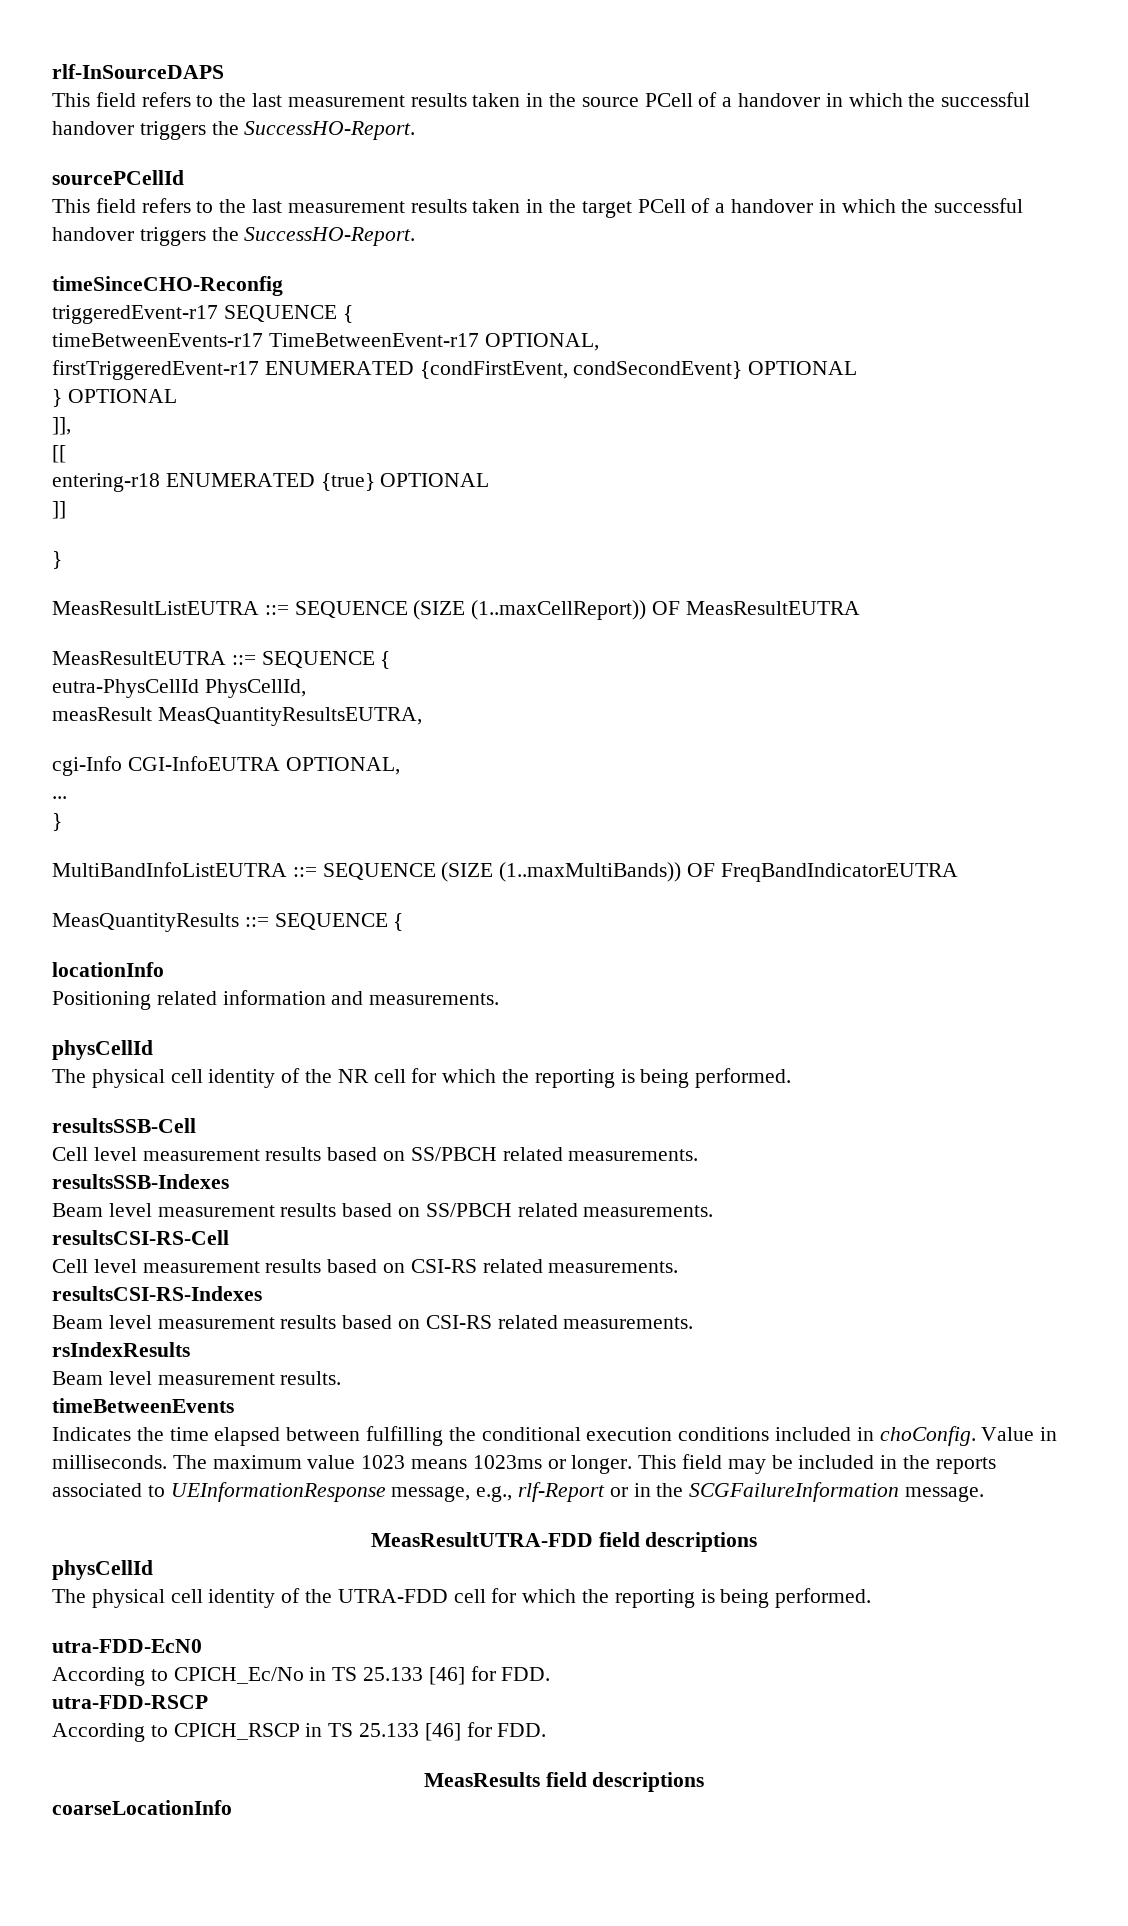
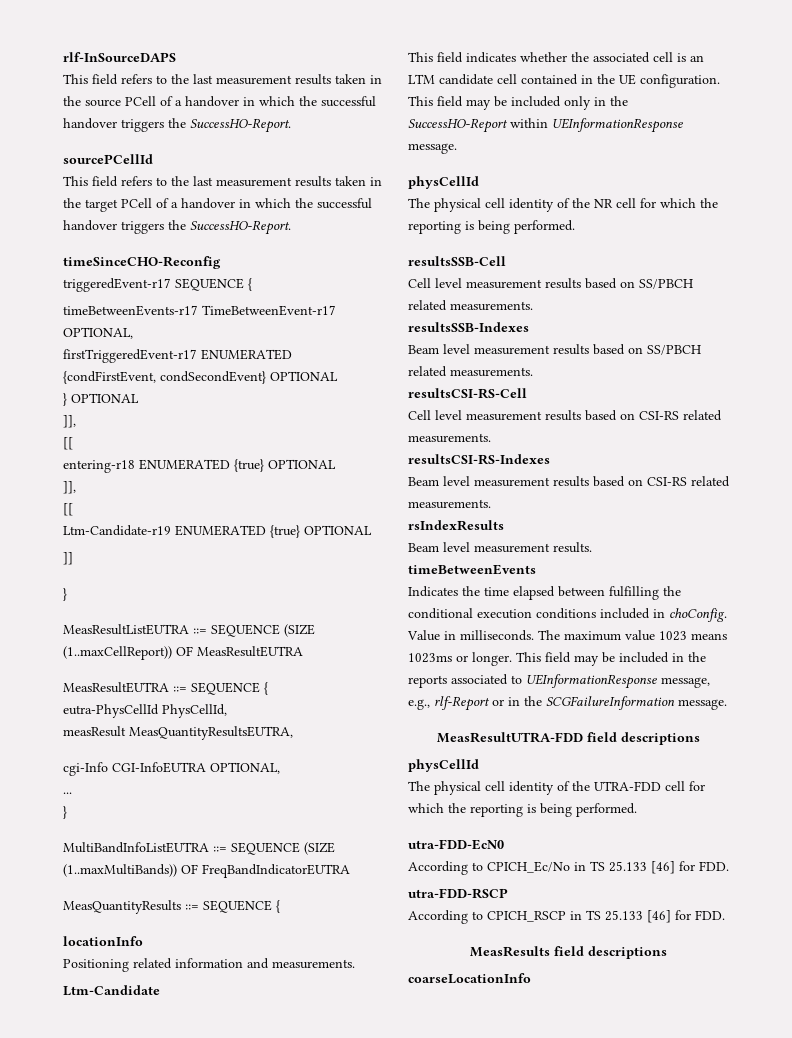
(490, 480) none -> [63,481,76,494] [63,503,73,516] [63,525,372,538] // ]], // [[ // Ltm-Candidate-r19 ENUMERATED {true} OPTIONAL
(500, 999) none -> [63,985,160,996] [408,52,704,63] [408,74,720,88] [408,96,628,110] [408,118,683,133] [408,143,457,154] // Ltm-Candidate // This field indicates whether the associated cell is an LTM candidate cell contained in the UE configuration. This field may be included only in the SuccessHO-Report within UEInformationResponse message.

